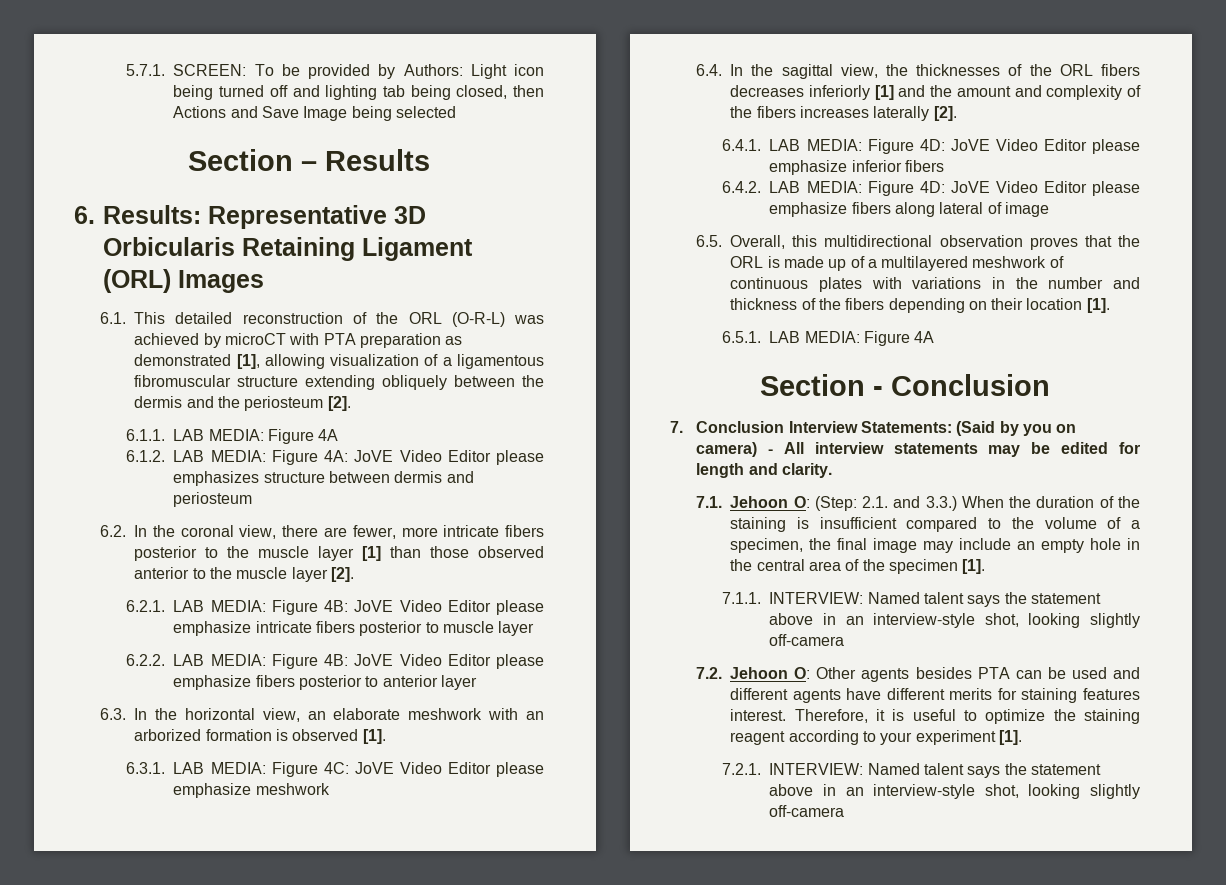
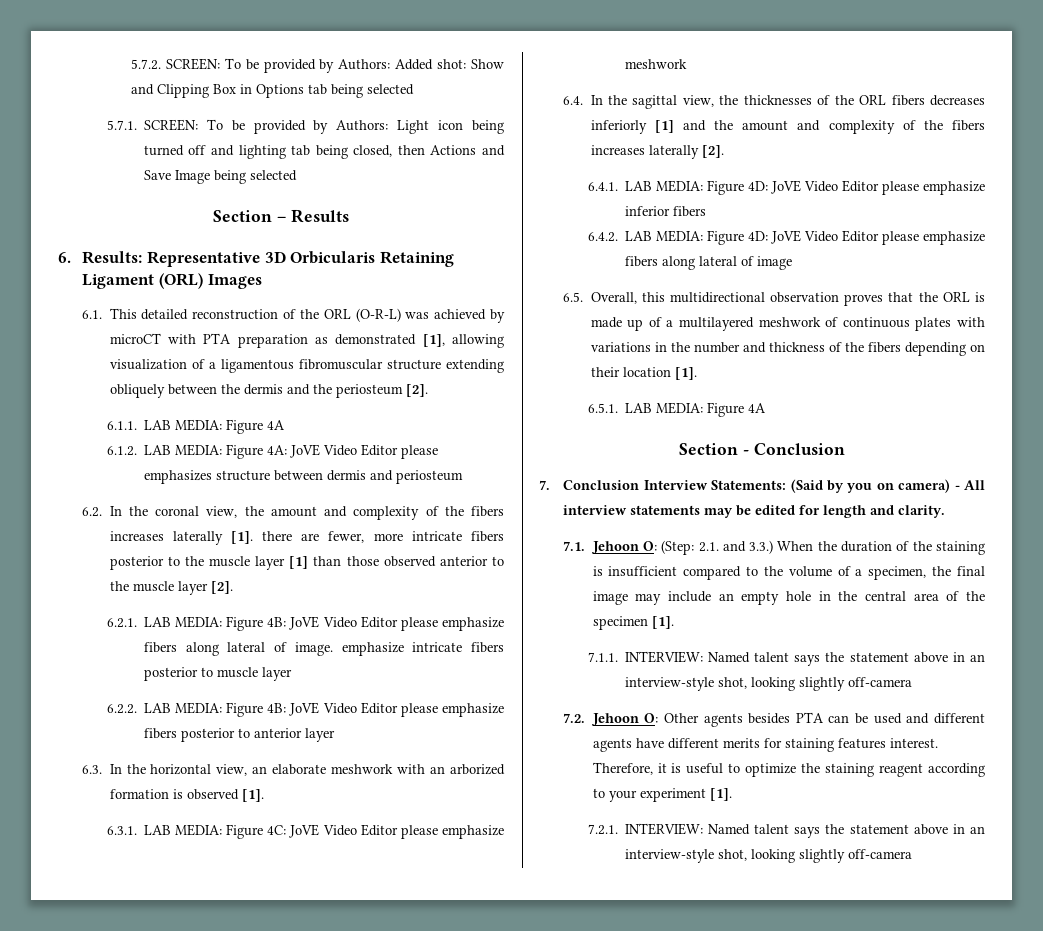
(126, 70) none -> [130,58,504,73] [130,84,414,98] 5.7.2. SCREEN: To be provided by Authors: Added shot: Show and Clipping Box in Options tab being selected //
(277, 532) none -> [244,506,504,520] [109,531,253,545] the amount and complexity of the fibers increases laterally [1].
(252, 628) none -> [143,642,404,656] fibers along lateral of image. emphasize

